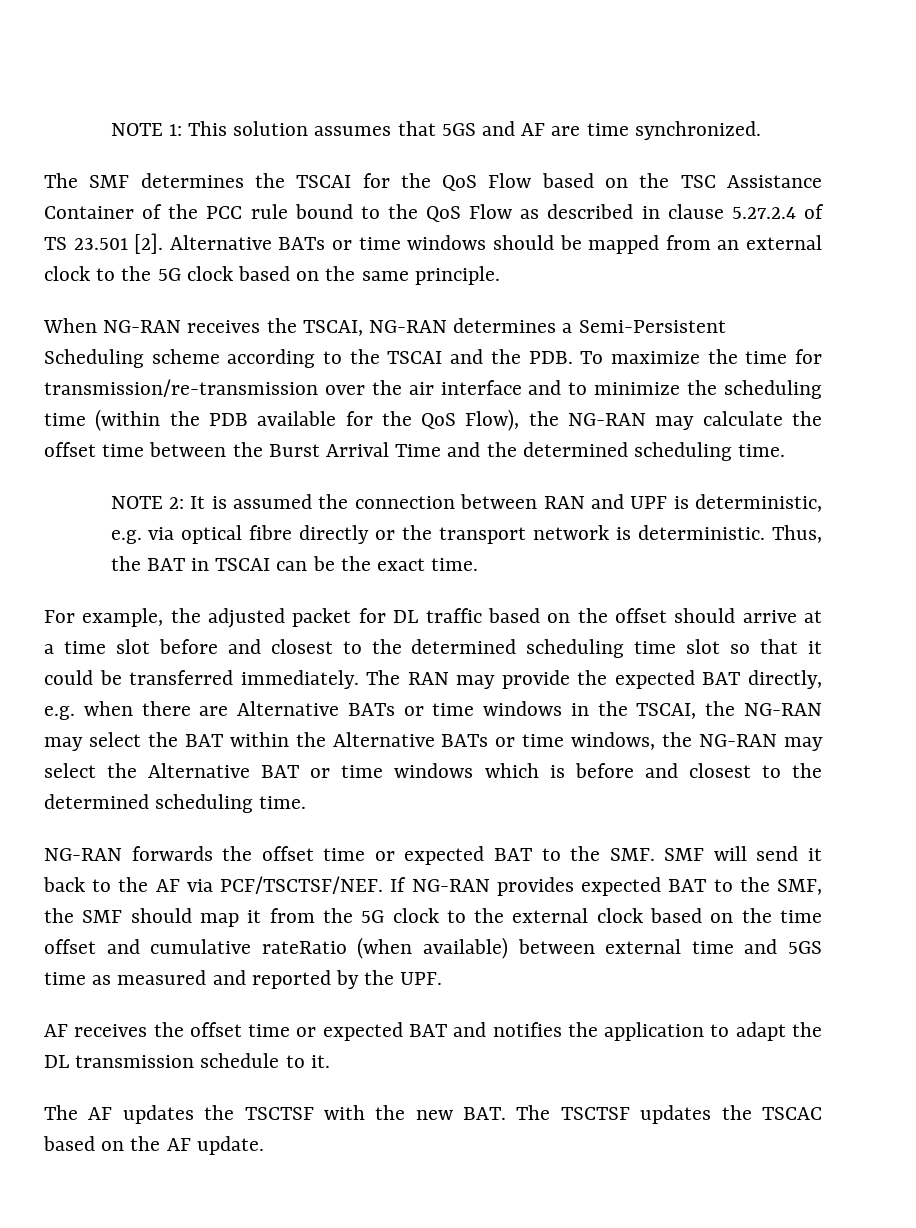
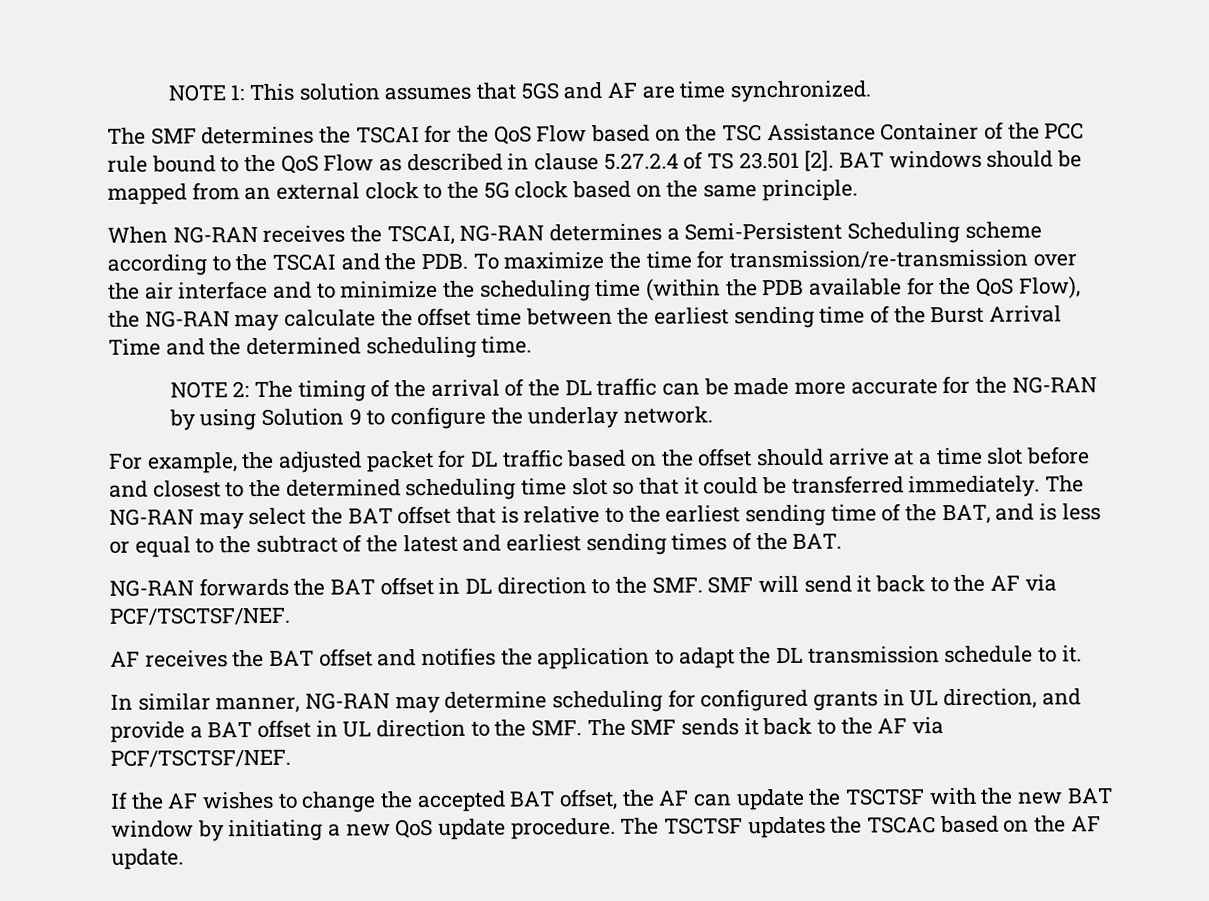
[169,235,401,250] Alternative BATs or time -> [839,152,885,168] BAT
(263, 449) none -> [654,305,926,329] earliest sending time of the
[190,494,823,512] [110,525,822,544] [110,556,479,571] It is assumed the connection between RAN and UPF is deterministic, e.g. via optical fibre directly or the transport network is deterministic. Thus, the BAT in TSCAI can be the exact time. -> [254,375,1097,402] [168,406,714,431] The timing of the arrival of the DL traffic can be made more accurate for the NG-RAN by using Solution 9 to configure the underlay network.
[407,670,822,689] [44,701,736,720] RAN may provide the expected BAT directly, e.g. when there are Alternative BATs or time windows in the TSCAI, the -> (1085, 484) none
[229,732,823,751] [44,763,823,778] [44,794,307,813] [44,846,532,865] within the Alternative BATs or time windows, the NG-RAN may select the Alternative BAT or time windows which is before and closest to the determined scheduling time. // NG-RAN forwards the offset time or expected BAT -> [397,503,1101,527] [109,532,843,558] [109,576,587,597] offset that is relative to the earliest sending time of the BAT, and is less or equal to the subtract of the latest and earliest sending times of the BAT. // NG-RAN forwards the BAT offset in DL direction
[390,877,823,896] [44,908,822,927] [44,937,823,959] [44,970,443,989] [44,1022,447,1041] If NG-RAN provides expected BAT to the SMF, the SMF should map it from the 5G clock to the external clock based on the time offset and cumulative rateRatio (when available) between external time and 5GS time as measured and reported by the UPF. // AF receives the offset time or expected BAT -> [110,648,373,668] // AF receives the BAT offset
[44,1105,194,1124] The AF updates -> [110,688,1081,714] [110,717,945,743] [110,748,291,768] [110,788,805,813] In similar manner, NG-RAN may determine scheduling for configured grants in UL direction, and provide a BAT offset in UL direction to the SMF. The SMF sends it back to the AF via PCF/TSCTSF/NEF. // If the AF wishes to change the accepted BAT offset, the AF can update
[463,1107,507,1120] BAT. -> [1066,788,1113,804] [111,817,616,842] BAT window by initiating a new QoS update procedure.

